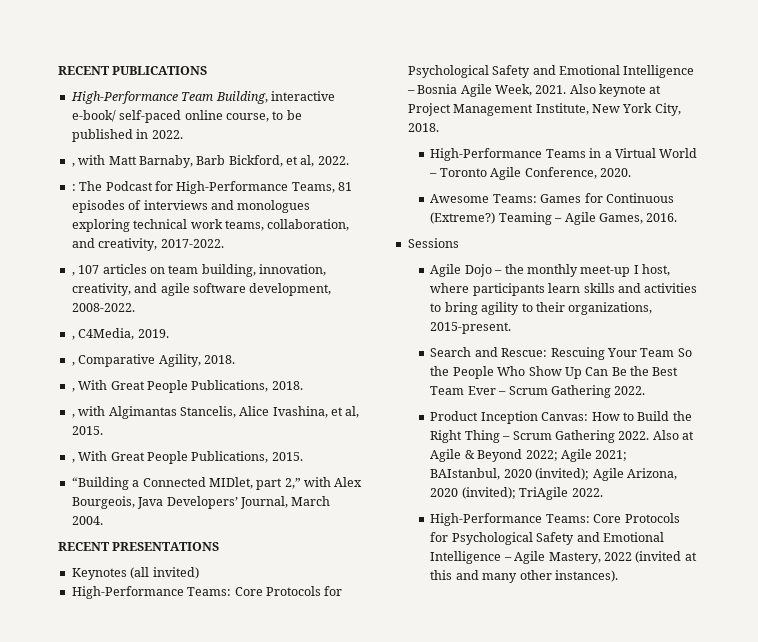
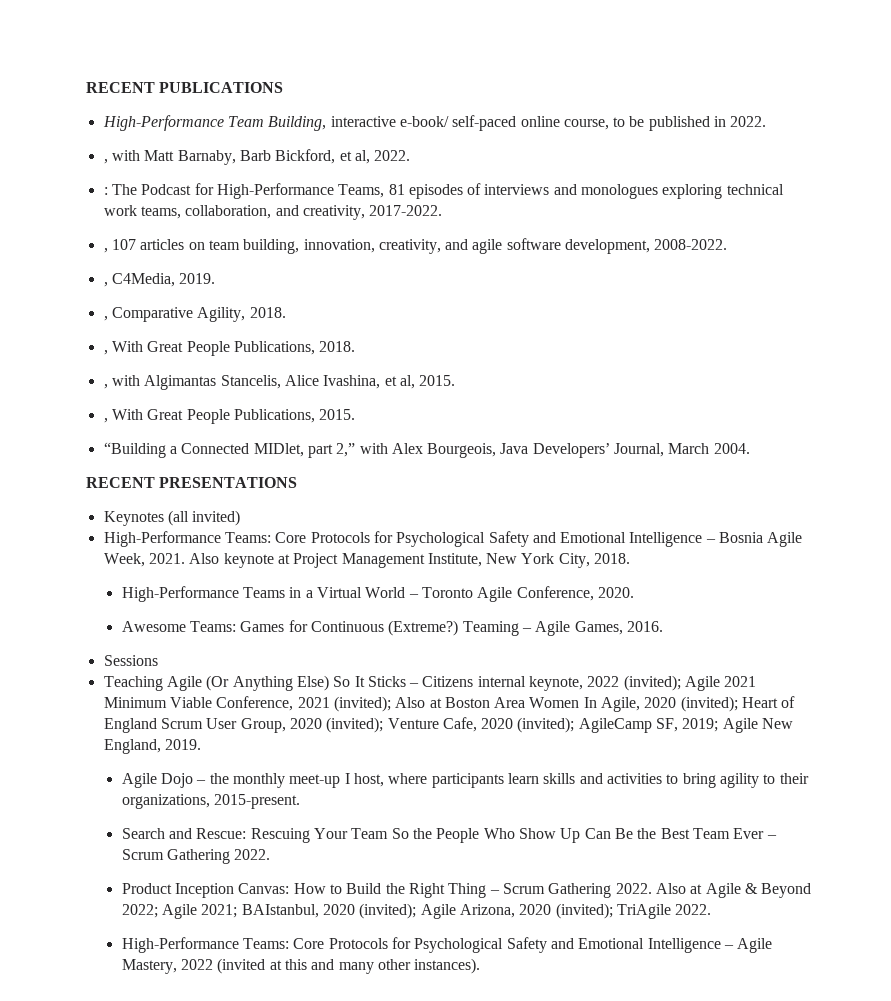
(459, 243) none -> [103,675,757,691] [103,696,796,712] [103,717,794,733] [103,739,201,754] // Teaching Agile (Or Anything Else) So It Sticks – Citizens internal keynote, 2022 (invited); Agile 2021 Minimum Viable Conference, 2021 (invited); Also at Boston Area Women In Agile, 2020 (invited); Heart of England Scrum User Group, 2020 (invited); Venture Cafe, 2020 (invited); AgileCamp SF, 2019; Agile New England, 2019.

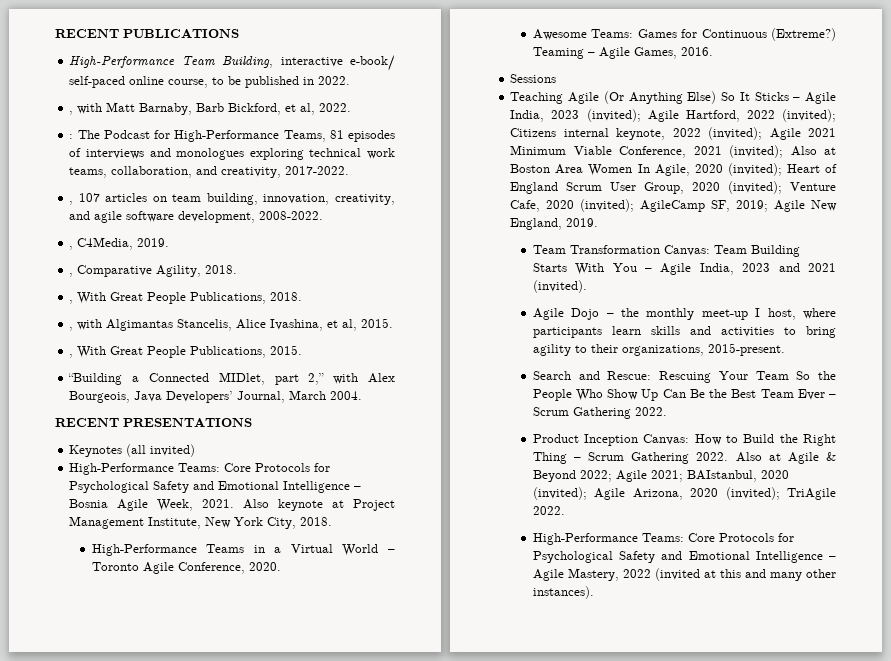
(420, 685) none -> [805,92,836,104] [510,109,836,122] Agile India, 2023 (invited); Agile Hartford, 2022 (invited);
(201, 744) none -> [532,245,800,257] [532,263,837,275] [532,280,587,293] // Team Transformation Canvas: Team Building Starts With You – Agile India, 2023 and 2021 (invited).

